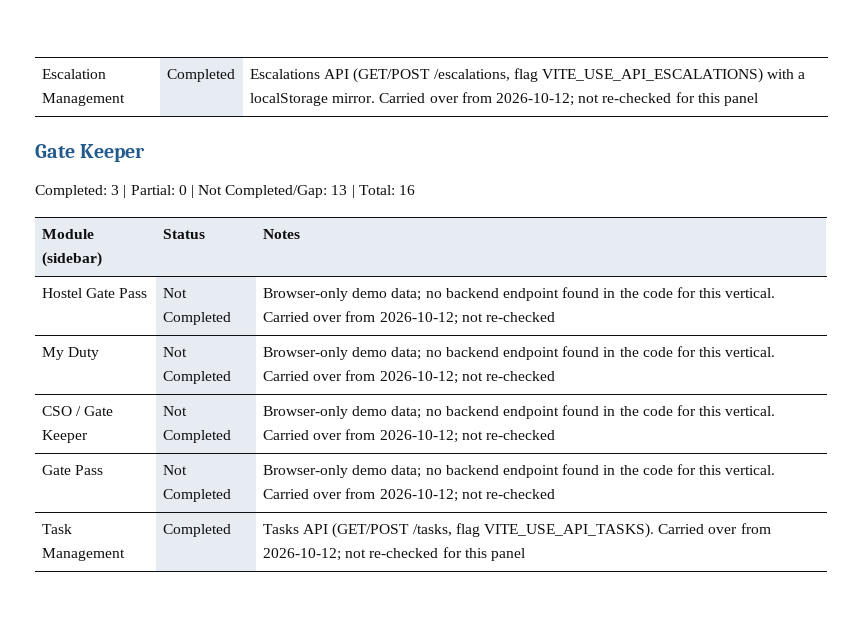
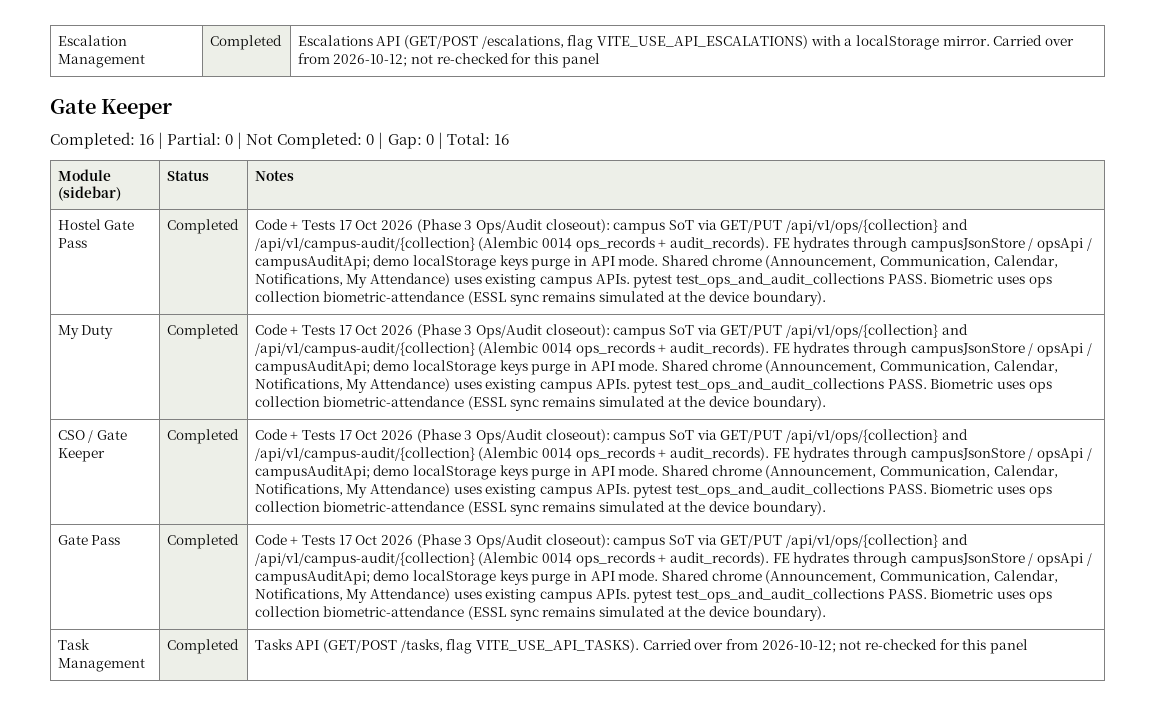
[111,185,120,195] 3 -> [139,134,155,145] 16
[225,185,348,198] Completed/Gap: 13 -> [277,132,434,149] Completed: 0 | Gap: 0
[163,288,188,298] [163,312,232,325] [263,287,776,301] [263,311,555,325] Not Completed | Browser-only demo data; no backend endpoint found in the code for this vertical. Carried over from 2026-10-12; not re-checked -> [166,219,239,234] [254,219,968,234] [254,237,1092,252] [254,255,1058,270] [254,273,1052,288] [254,291,826,306] Completed | Code + Tests 17 Oct 2026 (Phase 3 Ops/Audit closeout): campus SoT via GET/PUT /api/v1/ops/{collection} and /api/v1/campus-audit/{collection} (Alembic 0014 ops_records + audit_records). FE hydrates through campusJsonStore / opsApi / campusAuditApi; demo localStorage keys purge in API mode. Shared chrome (Announcement, Communication, Calendar, Notifications, My Attendance) uses existing campus APIs. pytest test_ops_and_audit_collections PASS. Biometric uses ops collection biometric-attendance (ESSL sync remains simulated at the device boundary).
[163,347,188,357] [163,371,232,384] [263,346,776,360] [263,370,555,384] Not Completed | Browser-only demo data; no backend endpoint found in the code for this vertical. Carried over from 2026-10-12; not re-checked -> [166,324,239,339] [254,324,968,339] [254,342,1092,357] [254,360,1058,375] [254,378,1052,393] [254,396,826,411] Completed | Code + Tests 17 Oct 2026 (Phase 3 Ops/Audit closeout): campus SoT via GET/PUT /api/v1/ops/{collection} and /api/v1/campus-audit/{collection} (Alembic 0014 ops_records + audit_records). FE hydrates through campusJsonStore / opsApi / campusAuditApi; demo localStorage keys purge in API mode. Shared chrome (Announcement, Communication, Calendar, Notifications, My Attendance) uses existing campus APIs. pytest test_ops_and_audit_collections PASS. Biometric uses ops collection biometric-attendance (ESSL sync remains simulated at the device boundary).
[163,406,188,416] [163,430,232,443] [263,405,776,419] [263,429,555,443] [42,465,104,475] [163,465,188,475] [163,489,232,502] [263,464,776,478] [263,488,555,502] Not Completed | Browser-only demo data; no backend endpoint found in the code for this vertical. Carried over from 2026-10-12; not re-checked // Gate Pass | Not Completed | Browser-only demo data; no backend endpoint found in the code for this vertical. Carried over from 2026-10-12; not re-checked -> [166,429,239,444] [254,429,968,444] [254,447,1092,462] [254,465,1058,480] [254,483,1052,498] [254,501,826,516] [57,535,121,545] [166,534,239,549] [254,534,968,549] [254,552,1092,567] [254,570,1058,585] [254,588,1052,603] [254,606,826,621] Completed | Code + Tests 17 Oct 2026 (Phase 3 Ops/Audit closeout): campus SoT via GET/PUT /api/v1/ops/{collection} and /api/v1/campus-audit/{collection} (Alembic 0014 ops_records + audit_records). FE hydrates through campusJsonStore / opsApi / campusAuditApi; demo localStorage keys purge in API mode. Shared chrome (Announcement, Communication, Calendar, Notifications, My Attendance) uses existing campus APIs. pytest test_ops_and_audit_collections PASS. Biometric uses ops collection biometric-attendance (ESSL sync remains simulated at the device boundary). // Gate Pass | Completed | Code + Tests 17 Oct 2026 (Phase 3 Ops/Audit closeout): campus SoT via GET/PUT /api/v1/ops/{collection} and /api/v1/campus-audit/{collection} (Alembic 0014 ops_records + audit_records). FE hydrates through campusJsonStore / opsApi / campusAuditApi; demo localStorage keys purge in API mode. Shared chrome (Announcement, Communication, Calendar, Notifications, My Attendance) uses existing campus APIs. pytest test_ops_and_audit_collections PASS. Biometric uses ops collection biometric-attendance (ESSL sync remains simulated at the device boundary).

